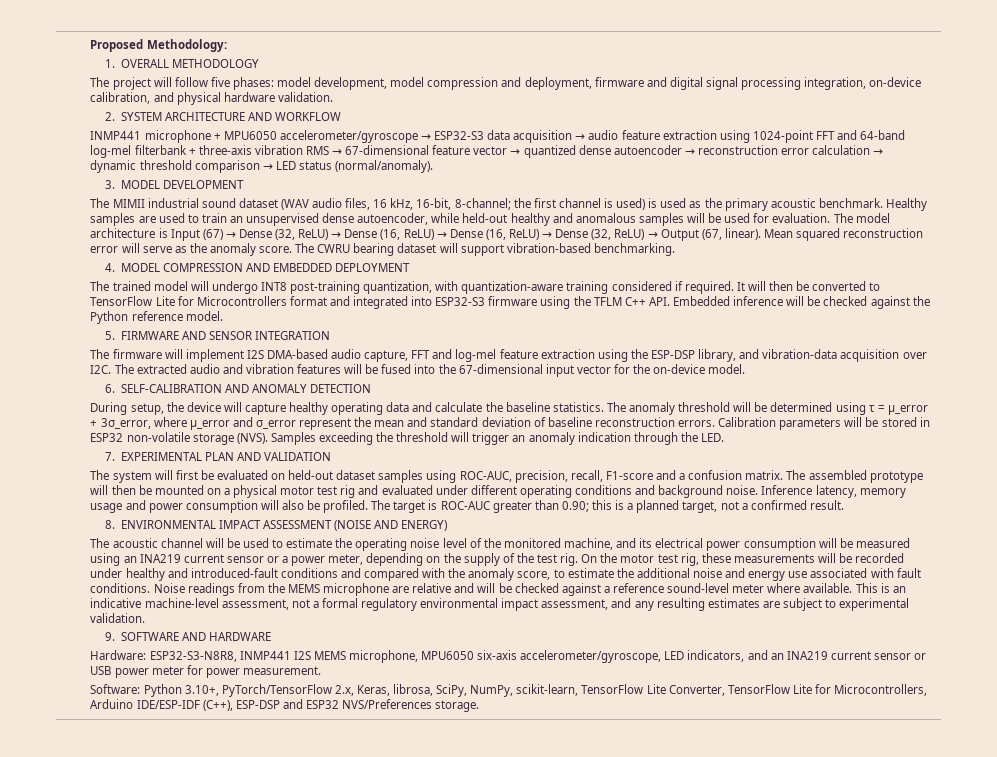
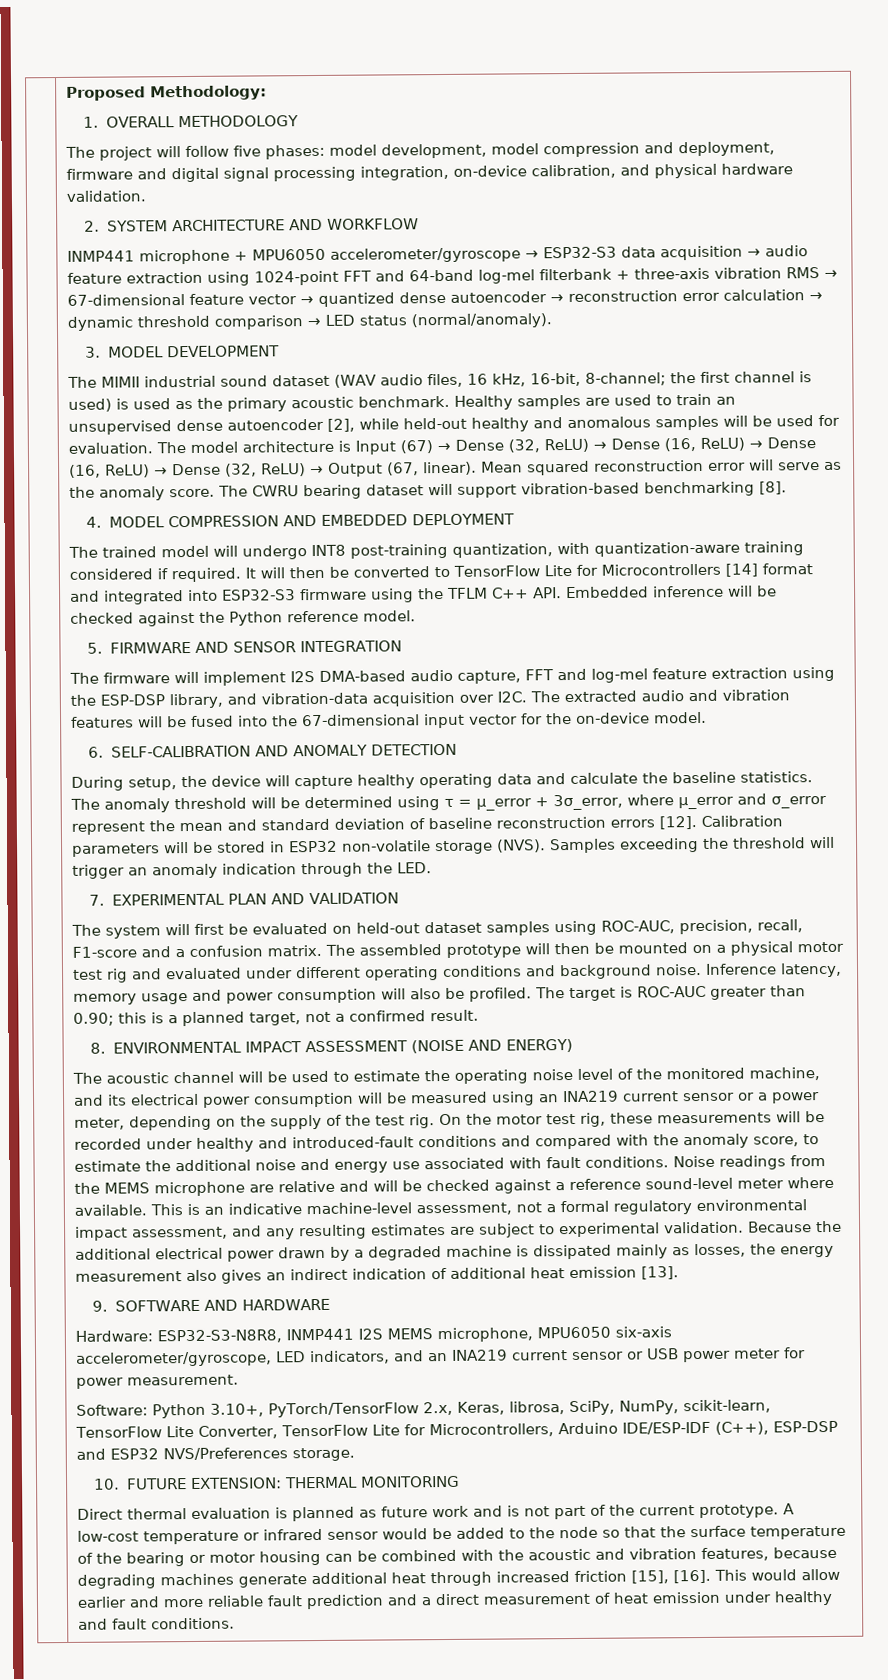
[357,213,429,225] autoencoder, -> [227,418,356,432] autoencoder [2],
[593,243,675,256] benchmarking. -> [644,481,788,497] benchmarking [8].
(287, 301) none -> [725,563,759,577] [14]
[677,420,715,427] errors. -> [610,816,698,830] errors [12].
(146, 618) none -> [748,1220,843,1233] [75,1243,835,1262] [75,1266,680,1284] Because the additional electrical power drawn by a degraded machine is dissipated mainly as losses, the energy measurement also gives an indirect indication of additional heat emission [13].
(480, 706) none -> [94,1475,460,1490] [77,1503,796,1522] [77,1525,847,1545] [77,1546,838,1567] [77,1568,841,1589] [77,1590,834,1610] [78,1617,236,1630] // 10. FUTURE EXTENSION: THERMAL MONITORING // Direct thermal evaluation is planned as future work and is not part of the current prototype. A low-cost temperature or infrared sensor would be added to the node so that the surface temperature of the bearing or motor housing can be combined with the acoustic and vibration features, because degrading machines generate additional heat through increased friction [15], [16]. This would allow earlier and more reliable fault prediction and a direct measurement of heat emission under healthy and fault conditions.

